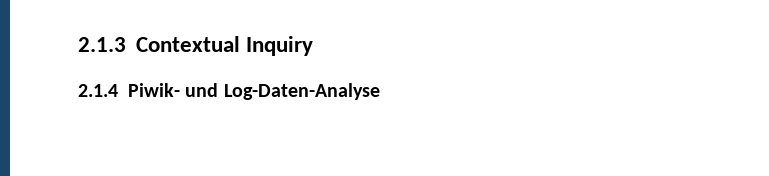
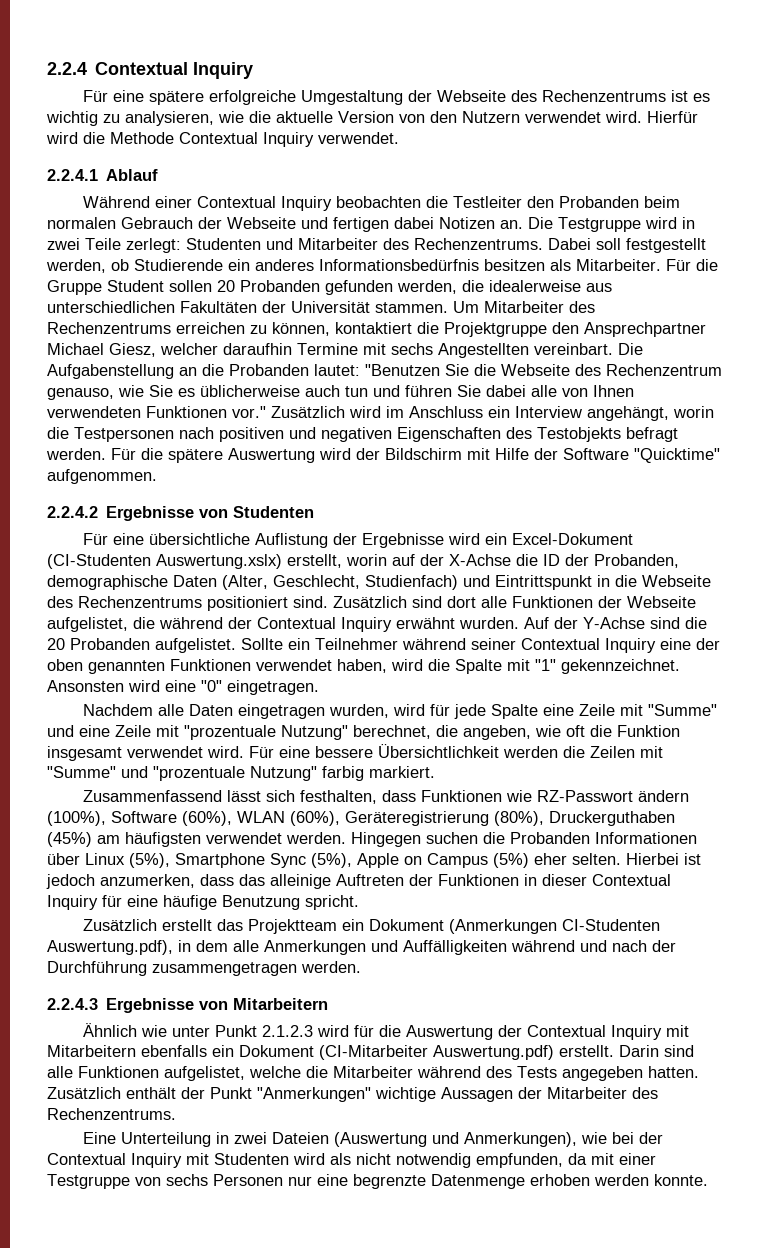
[78,37,126,52] 2.1.3 -> [47,62,87,75] 2.2.4
[78,83,380,100] 2.1.4 Piwik- und Log-Daten-Analyse -> [82,90,710,105] [46,111,698,126] [46,132,399,147] [47,169,159,181] [82,196,680,211] [47,217,695,232] [47,238,706,253] [46,259,718,273] [47,280,612,295] [47,301,595,313] [47,322,706,337] [47,343,643,358] [47,364,722,379] [47,385,634,400] [47,406,714,421] [47,427,678,442] [46,448,720,463] [47,469,157,484] [47,506,315,521] [82,533,633,548] [47,554,679,569] [47,575,711,590] [47,596,696,611] [47,617,707,632] [47,638,720,653] [47,659,680,674] [47,680,319,695] [82,704,717,719] [47,725,680,740] [47,744,663,761] [47,766,435,781] [82,790,689,804] [47,811,675,826] [47,832,697,847] [47,853,701,868] [46,874,671,889] [47,895,359,910] [82,919,660,934] [47,940,676,955] [47,961,361,976] [47,998,329,1013] [82,1023,689,1040] [47,1045,694,1060] [47,1066,699,1081] [47,1087,658,1102] [47,1108,176,1120] [82,1132,663,1147] [47,1153,656,1168] [47,1174,708,1189] Für eine spätere erfolgreiche Umgestaltung der Webseite des Rechenzentrums ist es wichtig zu analysieren, wie die aktuelle Version von den Nutzern verwendet wird. Hierfür wird die Methode Contextual Inquiry verwendet. // 2.2.4.1 Ablauf // Während einer Contextual Inquiry beobachten die Testleiter den Probanden beim normalen Gebrauch der Webseite und fertigen dabei Notizen an. Die Testgruppe wird in zwei Teile zerlegt: Studenten und Mitarbeiter des Rechenzentrums. Dabei soll festgestellt werden, ob Studierende ein anderes Informationsbedürfnis besitzen als Mitarbeiter. Für die Gruppe Student sollen 20 Probanden gefunden werden, die idealerweise aus unterschiedlichen Fakultäten der Universität stammen. Um Mitarbeiter des Rechenzentrums erreichen zu können, kontaktiert die Projektgruppe den Ansprechpartner Michael Giesz, welcher daraufhin Termine mit sechs Angestellten vereinbart. Die Aufgabenstellung an die Probanden lautet: "Benutzen Sie die Webseite des Rechenzentrum genauso, wie Sie es üblicherweise auch tun und führen Sie dabei alle von Ihnen verwendeten Funktionen vor." Zusätzlich wird im Anschluss ein Interview angehängt, worin die Testpersonen nach positiven und negativen Eigenschaften des Testobjekts befragt werden. Für die spätere Auswertung wird der Bildschirm mit Hilfe der Software "Quicktime" aufgenommen. // 2.2.4.2 Ergebnisse von Studenten // Für eine übersichtliche Auflistung der Ergebnisse wird ein Excel-Dokument (CI-Studenten Auswertung.xslx) erstellt, worin auf der X-Achse die ID der Probanden, demographische Daten (Alter, Geschlecht, Studienfach) und Eintrittspunkt in die Webseite des Rechenzentrums positioniert sind. Zusätzlich sind dort alle Funktionen der Webseite aufgelistet, die während der Contextual Inquiry erwähnt wurden. Auf der Y-Achse sind die 20 Probanden aufgelistet. Sollte ein Teilnehmer während seiner Contextual Inquiry eine der oben genannten Funktionen verwendet haben, wird die Spalte mit "1" gekennzeichnet. Ansonsten wird eine "0" eingetragen. // Nachdem alle Daten eingetragen wurden, wird für jede Spalte eine Zeile mit "Summe" und eine Zeile mit "prozentuale Nutzung" berechnet, die angeben, wie oft die Funktion insgesamt verwendet wird. Für eine bessere Übersichtlichkeit werden die Zeilen mit "Summe" und "prozentuale Nutzung" farbig markiert. // Zusammenfassend lässt sich festhalten, dass Funktionen wie RZ-Passwort ändern (100%), Software (60%), WLAN (60%), Geräteregistrierung (80%), Druckerguthaben (45%) am häufigsten verwendet werden. Hingegen suchen die Probanden Informationen über Linux (5%), Smartphone Sync (5%), Apple on Campus (5%) eher selten. Hierbei ist jedoch anzumerken, dass das alleinige Auftreten der Funktionen in dieser Contextual Inquiry für eine häufige Benutzung spricht. // Zusätzlich erstellt das Projektteam ein Dokument (Anmerkungen CI-Studenten Auswertung.pdf), in dem alle Anmerkungen und Auffälligkeiten während und nach der Durchführung zusammengetragen werden. // 2.2.4.3 Ergebnisse von Mitarbeitern // Ähnlich wie unter Punkt 2.1.2.3 wird für die Auswertung der Contextual Inquiry mit Mitarbeitern ebenfalls ein Dokument (CI-Mitarbeiter Auswertung.pdf) erstellt. Darin sind alle Funktionen aufgelistet, welche die Mitarbeiter während des Tests angegeben hatten. Zusätzlich enthält der Punkt "Anmerkungen" wichtige Aussagen der Mitarbeiter des Rechenzentrums. // Eine Unterteilung in zwei Dateien (Auswertung und Anmerkungen), wie bei der Contextual Inquiry mit Studenten wird als nicht notwendig empfunden, da mit einer Testgruppe von sechs Personen nur eine begrenzte Datenmenge erhoben werden konnte.

